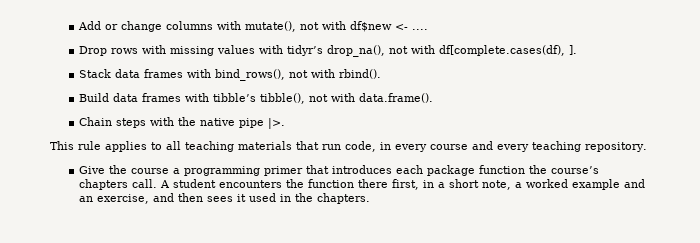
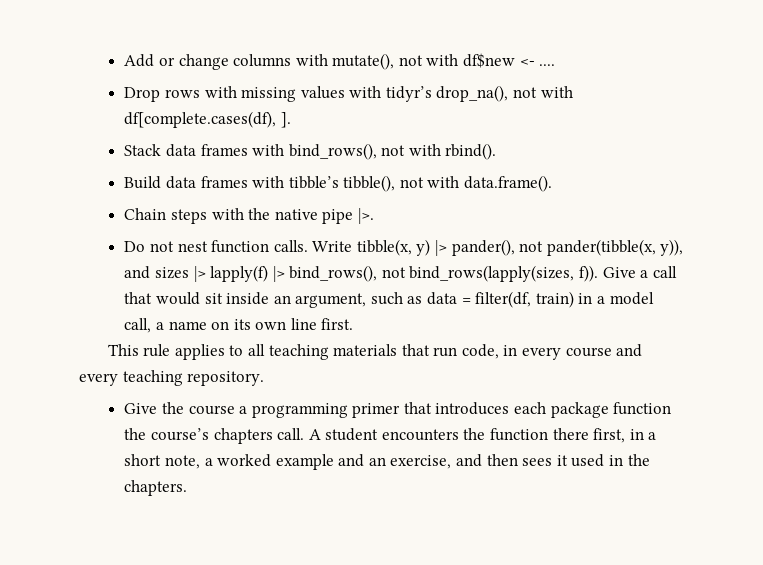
(285, 123) none -> [124,239,684,256] [124,265,677,282] [124,291,654,308] [124,318,354,333] // Do not nest function calls. Write tibble(x, y) |> pander(), not pander(tibble(x, y)), and sizes |> lapply(f) |> bind_rows(), not bind_rows(lapply(sizes, f)). Give a call that would sit inside an argument, such as data = filter(df, train) in a model call, a name on its own line first.

